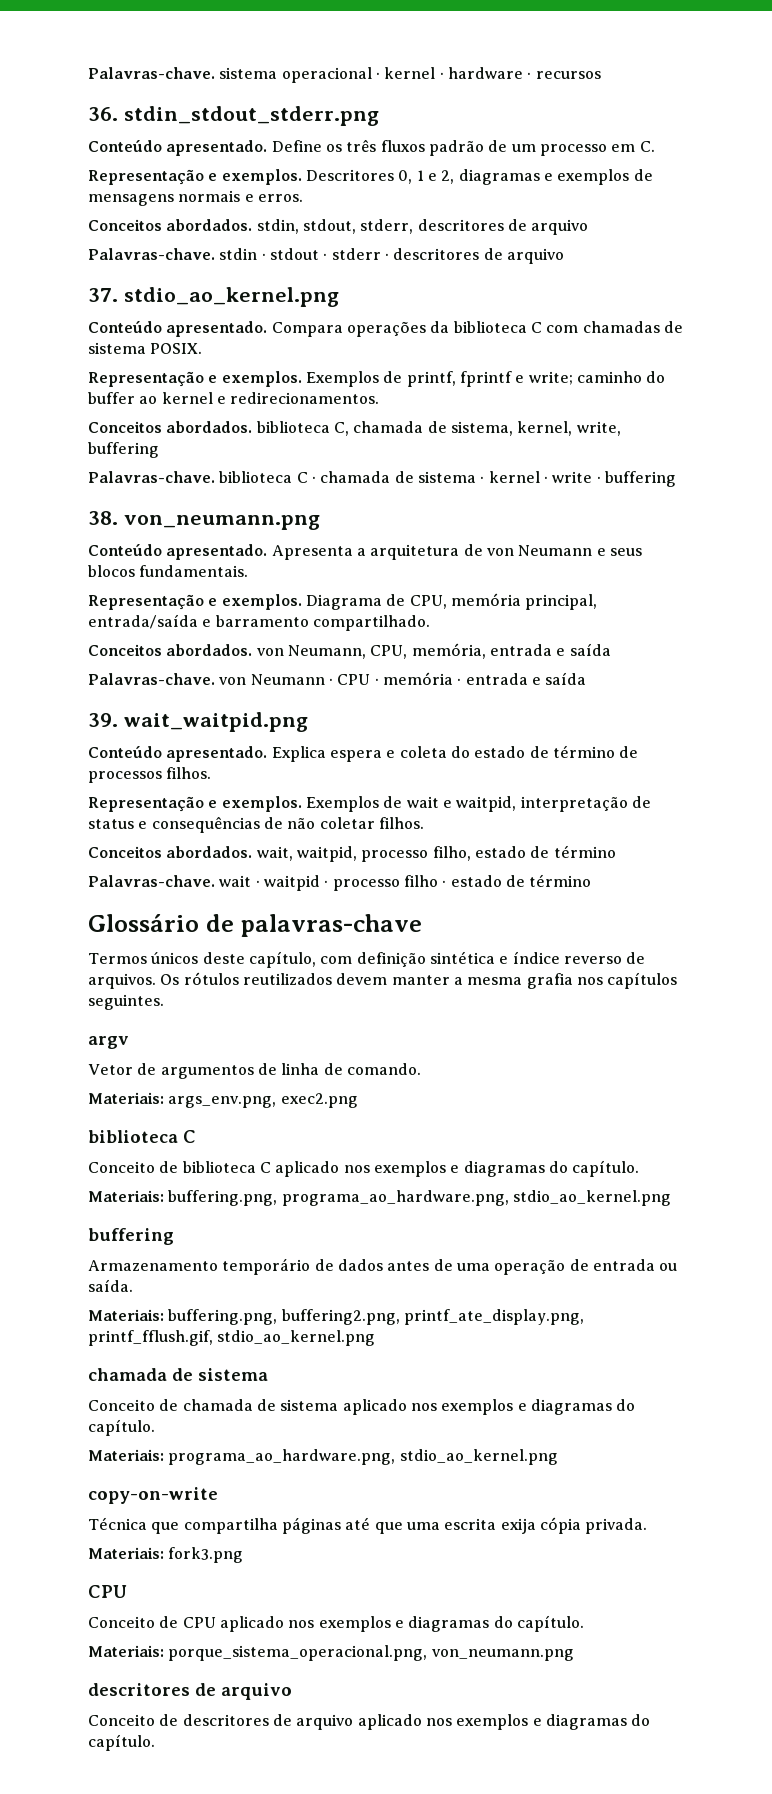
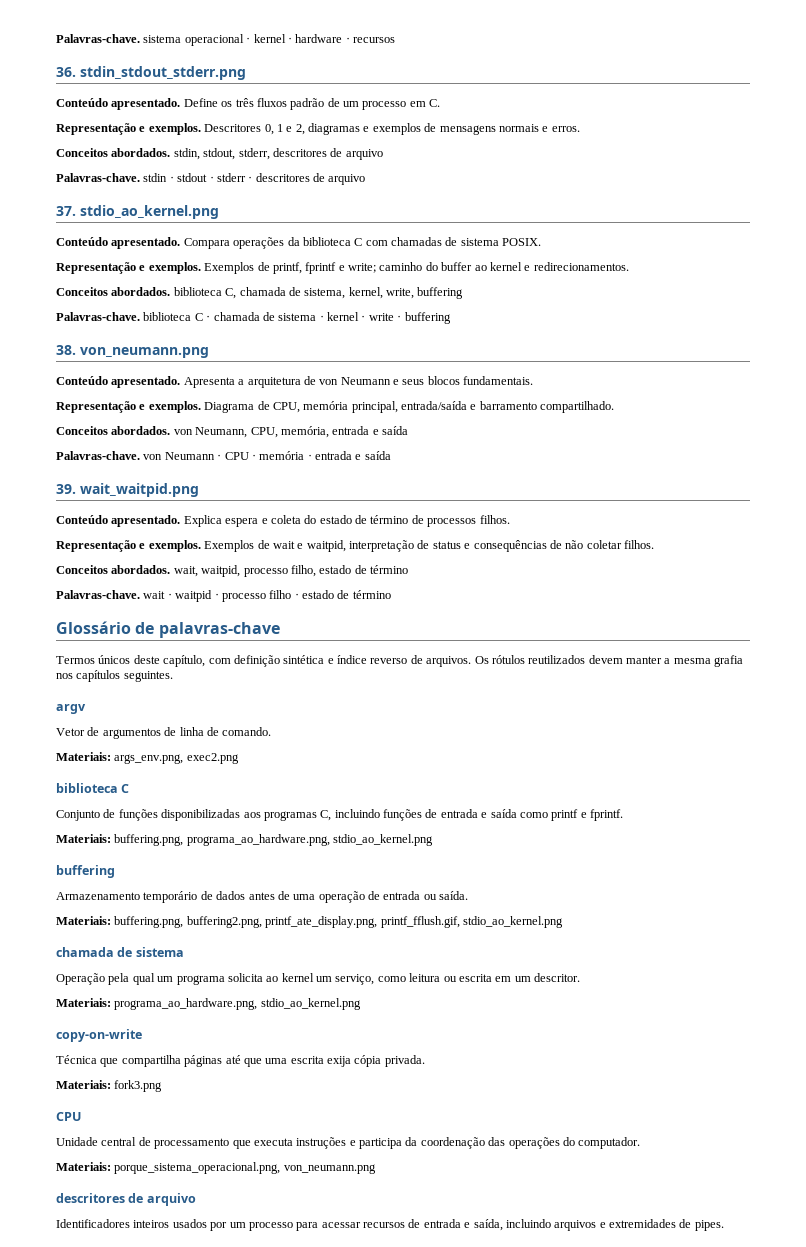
[88,1160,640,1177] Conceito de biblioteca C aplicado nos exemplos e diagramas do capítulo. -> [56,809,623,821] Conjunto de funções disponibilizadas aos programas C, incluindo funções de entrada e saída como printf e fprintf.
[88,1399,636,1415] [88,1419,155,1436] Conceito de chamada de sistema aplicado nos exemplos e diagramas do capítulo. -> [56,973,580,985] Operação pela qual um programa solicita ao kernel um serviço, como leitura ou escrita em um descritor.
[88,1615,584,1632] Conceito de CPU aplicado nos exemplos e diagramas do capítulo. -> [56,1137,641,1149] Unidade central de processamento que executa instruções e participa da coordenação das operações do computador.
[88,1714,651,1730] [88,1734,155,1751] Conceito de descritores de arquivo aplicado nos exemplos e diagramas do capítulo. -> [56,1219,724,1231] Identificadores inteiros usados por um processo para acessar recursos de entrada e saída, incluindo arquivos e extremidades de pipes.

